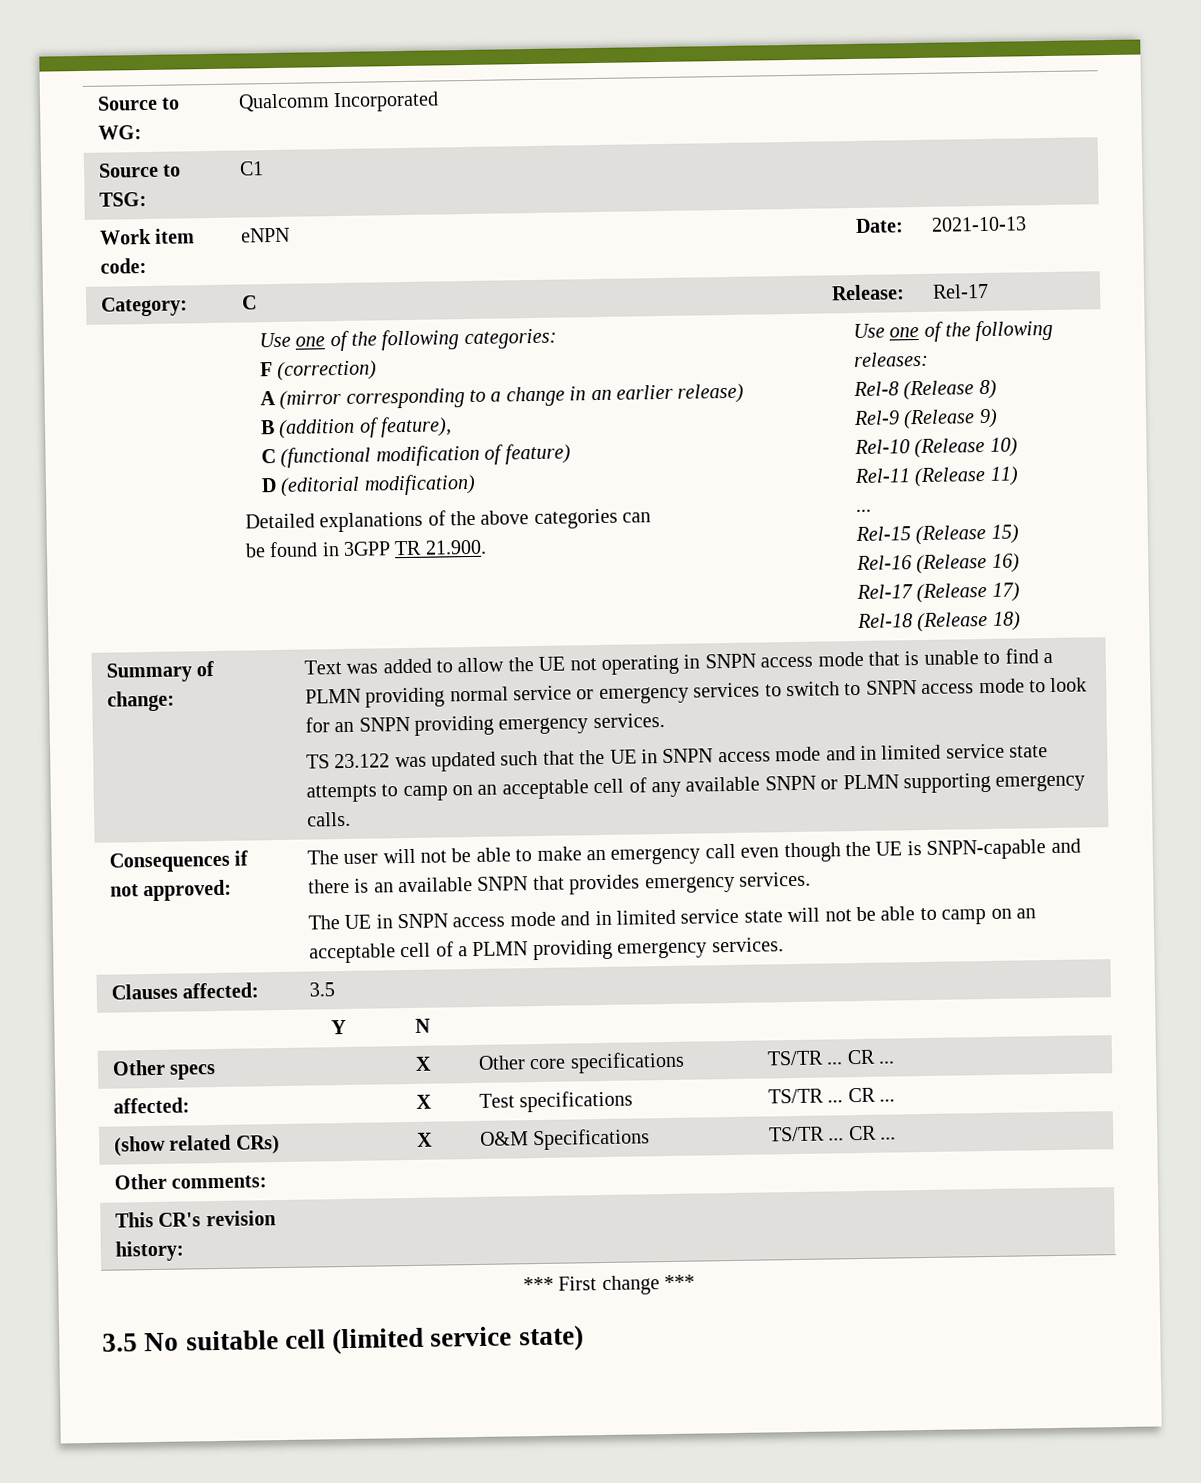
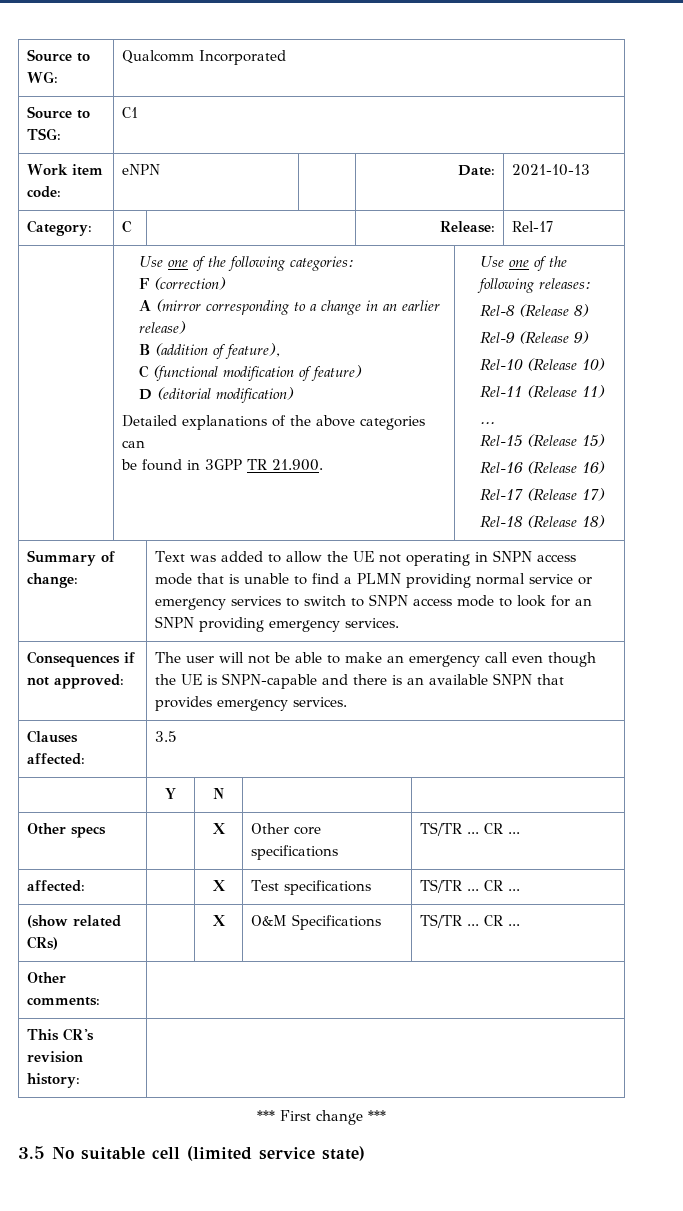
[305,743,1049,772] [305,772,1086,803] [306,811,351,827] // TS 23.122 was updated such that the UE in SNPN access mode and in limited service state attempts to camp on an acceptable cell of any available SNPN or PLMN supporting emergency calls. -> (400, 623) none
[307,906,1036,930] [308,937,784,964] // The UE in SNPN access mode and in limited service state will not be able to camp on an acceptable cell of a PLMN providing emergency services. -> (348, 702) none

